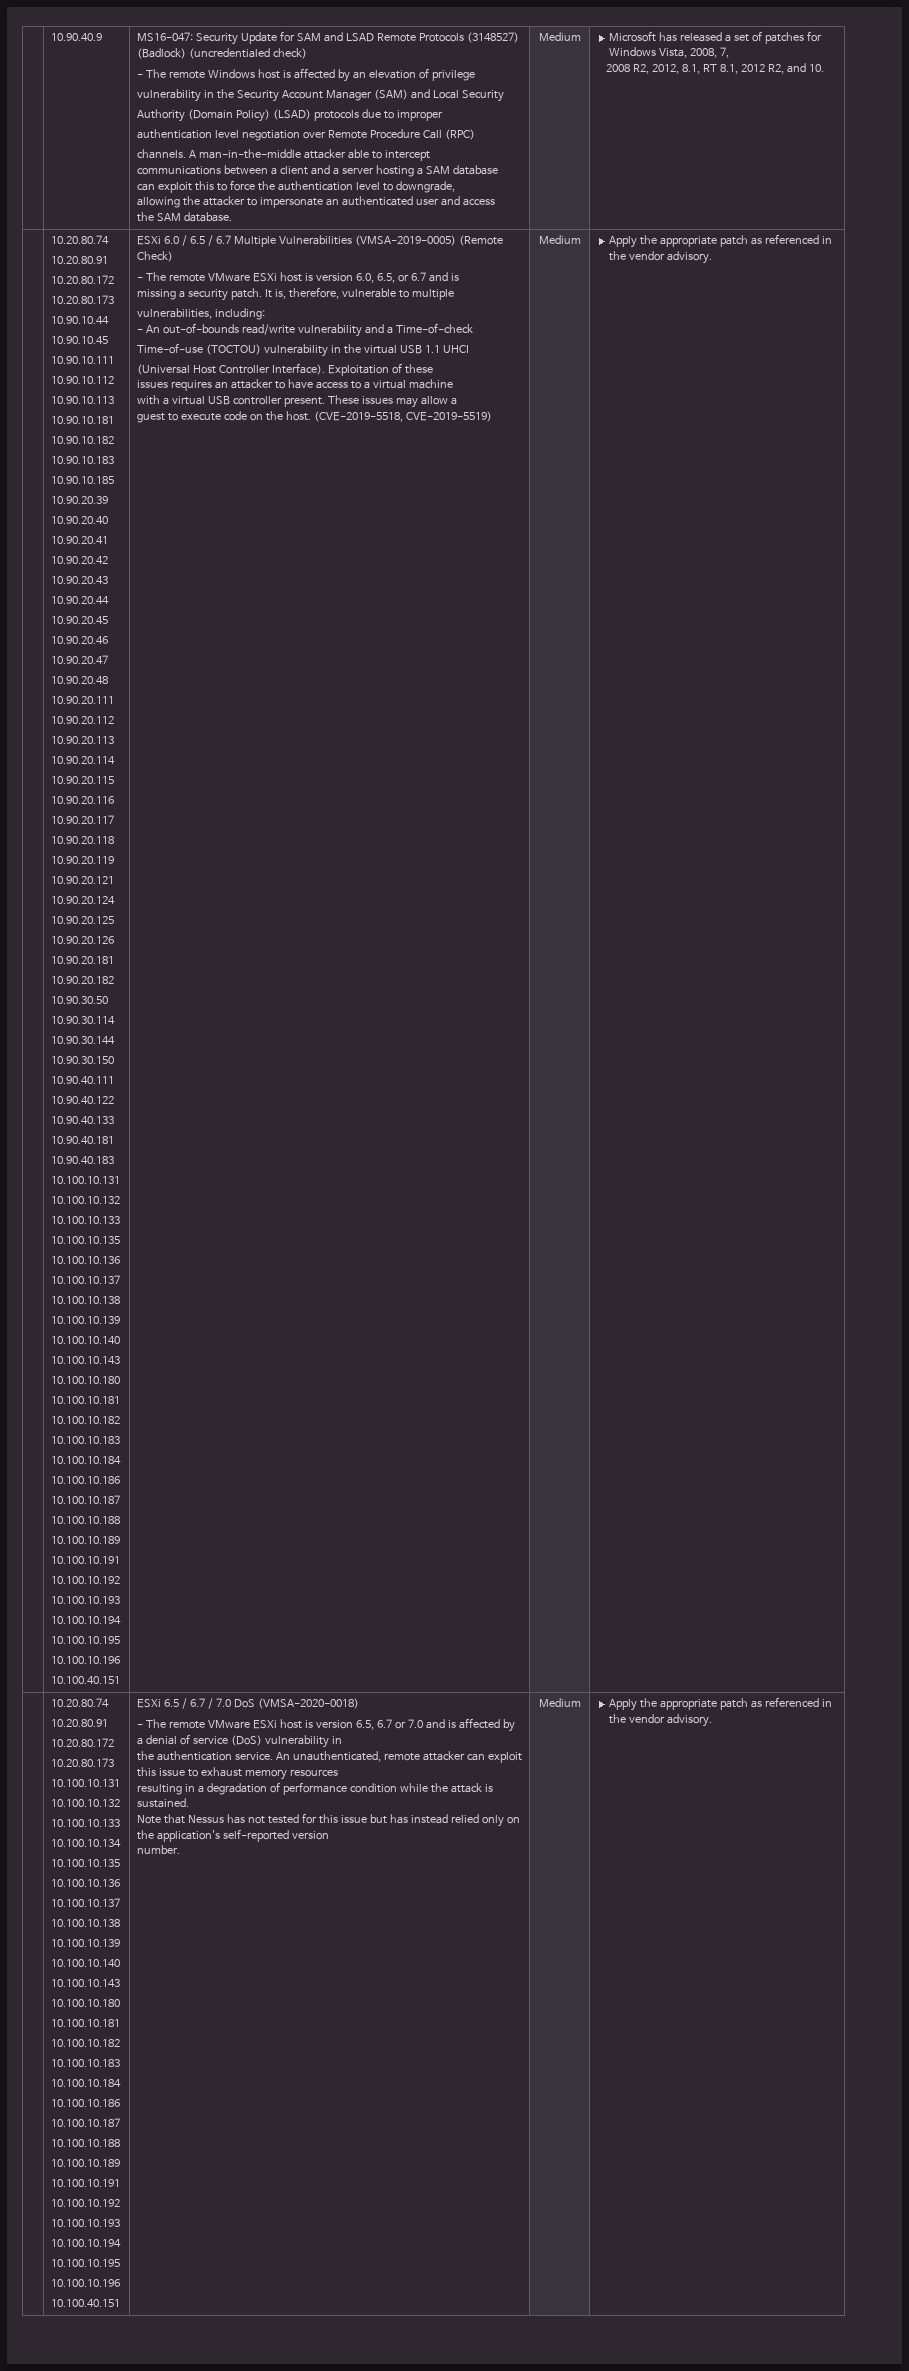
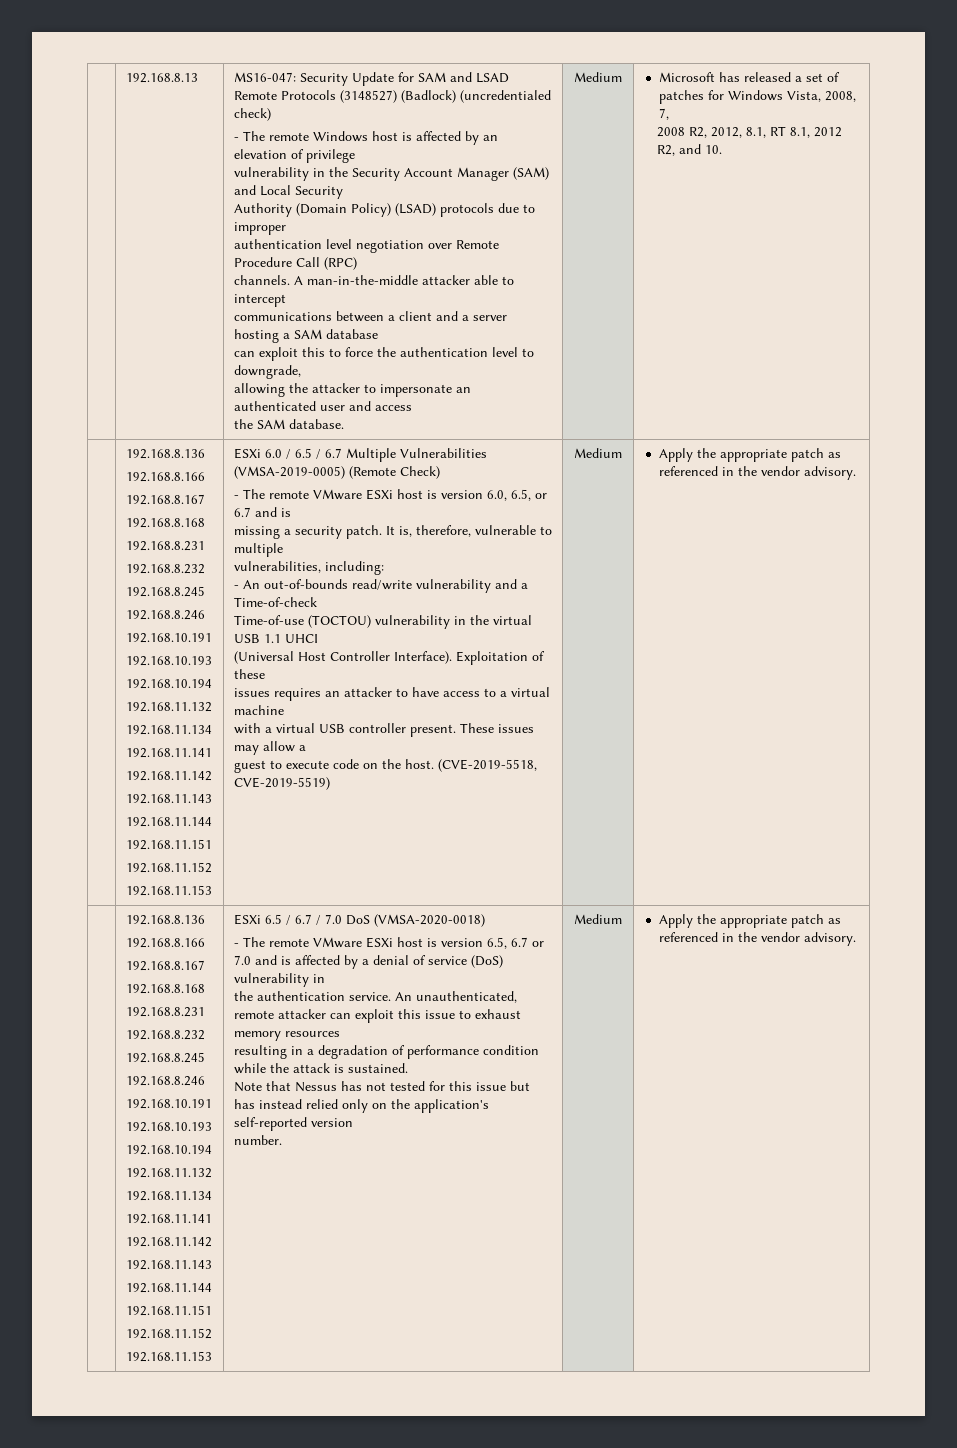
[51,33,103,41] | 10.90.40.9 -> [125,73,198,83] | 192.168.8.13
[51,235,110,244] [51,256,109,264] [51,275,115,284] [51,295,115,304] [51,316,110,324] [51,336,109,344] [51,356,115,364] [51,376,115,384] [51,396,115,404] [51,416,115,424] [51,436,115,444] [51,456,115,464] [51,476,115,484] [51,496,109,504] [51,516,109,524] [51,536,109,544] [51,556,109,564] [51,576,109,584] [51,596,110,604] [51,616,109,624] [51,636,109,644] [51,655,109,664] [51,676,109,684] [51,696,115,704] [51,716,115,724] [51,736,115,744] [51,756,116,764] [51,776,115,784] [51,796,115,804] [51,815,115,824] [51,836,115,844] [51,856,115,864] [51,876,115,884] [51,896,116,904] [51,916,115,924] [51,936,115,944] [51,956,115,964] [51,976,115,984] [51,996,109,1004] [51,1016,116,1024] [51,1036,116,1044] [51,1056,115,1064] [51,1076,115,1084] [51,1096,115,1104] [51,1116,115,1124] [51,1136,115,1144] [51,1156,115,1164] [51,1176,121,1184] [51,1196,121,1204] [51,1216,121,1224] [51,1236,121,1244] [51,1256,121,1264] [51,1275,121,1284] [51,1296,121,1304] [51,1316,121,1324] [51,1336,121,1344] [51,1356,121,1364] [51,1376,121,1384] [51,1396,121,1404] [51,1416,121,1424] [51,1436,121,1444] [51,1456,122,1464] [51,1476,121,1484] [51,1495,121,1504] [51,1516,121,1524] [51,1536,121,1544] [51,1556,121,1564] [51,1576,121,1584] [51,1596,121,1604] [51,1616,122,1624] [51,1636,121,1644] [51,1656,121,1664] [51,1676,121,1684] 10.20.80.74 // 10.20.80.91 // 10.20.80.172 // 10.20.80.173 // 10.90.10.44 // 10.90.10.45 // 10.90.10.111 // 10.90.10.112 // 10.90.10.113 // 10.90.10.181 // 10.90.10.182 // 10.90.10.183 // 10.90.10.185 // 10.90.20.39 // 10.90.20.40 // 10.90.20.41 // 10.90.20.42 // 10.90.20.43 // 10.90.20.44 // 10.90.20.45 // 10.90.20.46 // 10.90.20.47 // 10.90.20.48 // 10.90.20.111 // 10.90.20.112 // 10.90.20.113 // 10.90.20.114 // 10.90.20.115 // 10.90.20.116 // 10.90.20.117 // 10.90.20.118 // 10.90.20.119 // 10.90.20.121 // 10.90.20.124 // 10.90.20.125 // 10.90.20.126 // 10.90.20.181 // 10.90.20.182 // 10.90.30.50 // 10.90.30.114 // 10.90.30.144 // 10.90.30.150 // 10.90.40.111 // 10.90.40.122 // 10.90.40.133 // 10.90.40.181 // 10.90.40.183 // 10.100.10.131 // 10.100.10.132 // 10.100.10.133 // 10.100.10.135 // 10.100.10.136 // 10.100.10.137 // 10.100.10.138 // 10.100.10.139 // 10.100.10.140 // 10.100.10.143 // 10.100.10.180 // 10.100.10.181 // 10.100.10.182 // 10.100.10.183 // 10.100.10.184 // 10.100.10.186 // 10.100.10.187 // 10.100.10.188 // 10.100.10.189 // 10.100.10.191 // 10.100.10.192 // 10.100.10.193 // 10.100.10.194 // 10.100.10.195 // 10.100.10.196 // 10.100.40.151 -> [125,449,205,459] [125,472,205,482] [125,494,205,505] [125,518,205,528] [125,541,205,551] [125,564,205,574] [125,586,205,597] [125,610,205,620] [125,633,212,643] [125,656,212,666] [125,679,212,689] [125,702,212,712] [125,725,212,735] [125,748,212,758] [125,771,212,781] [125,794,212,804] [125,817,212,827] [125,839,212,850] [125,862,212,873] [125,885,212,896] 192.168.8.136 // 192.168.8.166 // 192.168.8.167 // 192.168.8.168 // 192.168.8.231 // 192.168.8.232 // 192.168.8.245 // 192.168.8.246 // 192.168.10.191 // 192.168.10.193 // 192.168.10.194 // 192.168.11.132 // 192.168.11.134 // 192.168.11.141 // 192.168.11.142 // 192.168.11.143 // 192.168.11.144 // 192.168.11.151 // 192.168.11.152 // 192.168.11.153
[51,1698,110,1707] [51,1719,109,1727] [51,1738,115,1747] [51,1758,115,1767] [51,1779,121,1787] [51,1799,121,1807] [51,1819,121,1827] [51,1839,122,1847] [51,1859,121,1867] [51,1879,121,1887] [51,1898,121,1907] [51,1919,121,1927] [51,1939,121,1947] [51,1959,121,1967] [51,1979,121,1987] [51,1999,121,2007] [51,2019,121,2027] [51,2039,121,2047] [51,2059,121,2067] [51,2079,122,2087] [51,2099,121,2107] [51,2118,121,2127] [51,2139,121,2147] [51,2159,121,2167] [51,2179,121,2187] [51,2199,121,2207] [51,2219,121,2227] [51,2239,122,2247] [51,2259,121,2267] [51,2279,121,2287] [51,2299,121,2307] 10.20.80.74 // 10.20.80.91 // 10.20.80.172 // 10.20.80.173 // 10.100.10.131 // 10.100.10.132 // 10.100.10.133 // 10.100.10.134 // 10.100.10.135 // 10.100.10.136 // 10.100.10.137 // 10.100.10.138 // 10.100.10.139 // 10.100.10.140 // 10.100.10.143 // 10.100.10.180 // 10.100.10.181 // 10.100.10.182 // 10.100.10.183 // 10.100.10.184 // 10.100.10.186 // 10.100.10.187 // 10.100.10.188 // 10.100.10.189 // 10.100.10.191 // 10.100.10.192 // 10.100.10.193 // 10.100.10.194 // 10.100.10.195 // 10.100.10.196 // 10.100.40.151 -> [125,915,205,925] [125,938,205,948] [125,960,205,971] [125,984,205,994] [125,1007,205,1017] [125,1030,205,1040] [125,1052,205,1063] [125,1076,205,1086] [125,1099,212,1109] [125,1122,212,1132] [125,1145,212,1155] [125,1168,212,1178] [125,1191,212,1201] [125,1214,212,1224] [125,1237,212,1247] [125,1260,212,1270] [125,1283,212,1293] [125,1305,212,1316] [125,1328,212,1339] [125,1351,212,1362] 192.168.8.136 // 192.168.8.166 // 192.168.8.167 // 192.168.8.168 // 192.168.8.231 // 192.168.8.232 // 192.168.8.245 // 192.168.8.246 // 192.168.10.191 // 192.168.10.193 // 192.168.10.194 // 192.168.11.132 // 192.168.11.134 // 192.168.11.141 // 192.168.11.142 // 192.168.11.143 // 192.168.11.144 // 192.168.11.151 // 192.168.11.152 // 192.168.11.153

